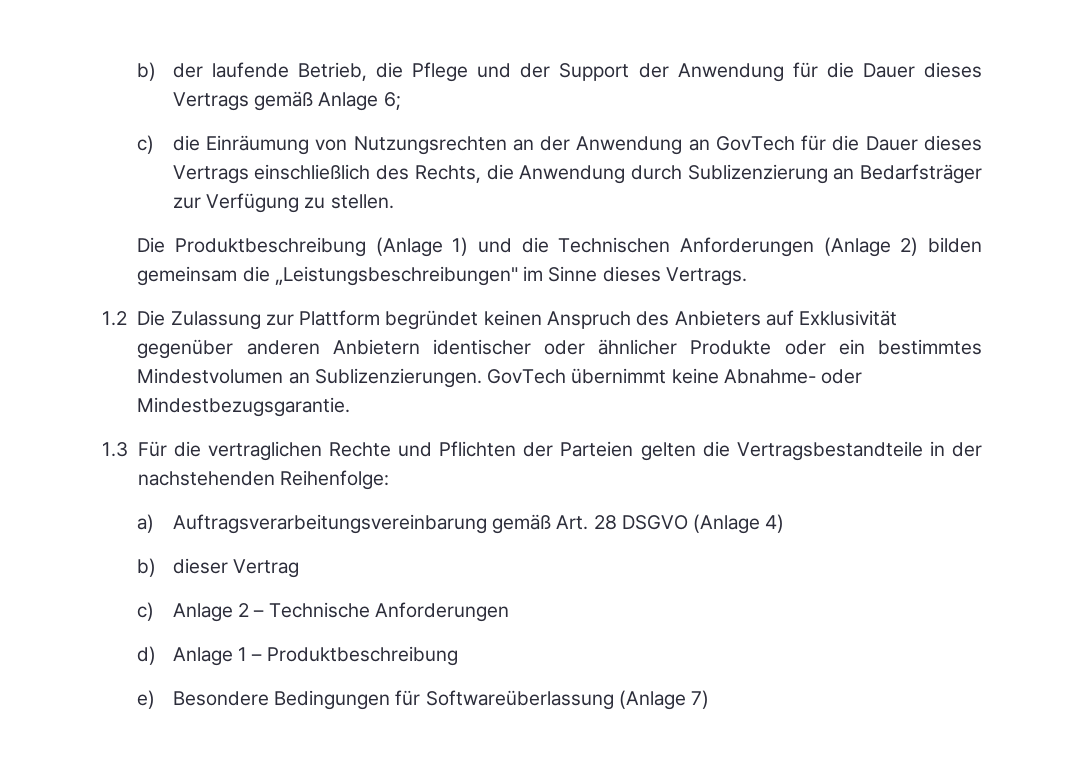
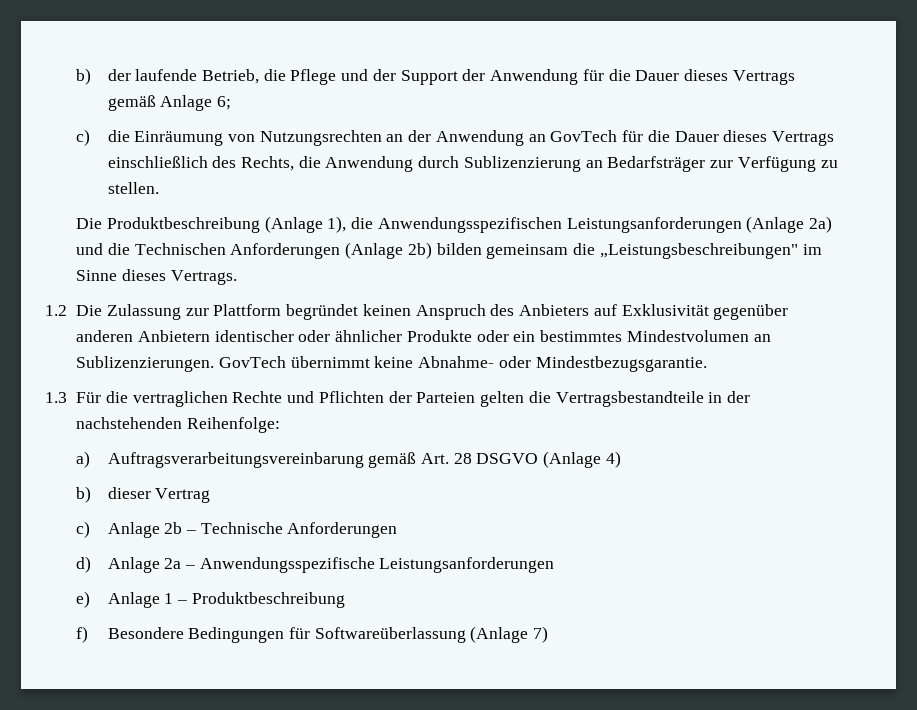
[452,237,469,256] 1) -> [327,216,833,233] 1), die Anwendungsspezifischen Leistungsanforderungen (Anlage 2a)
[900,237,919,256] 2) -> [407,242,432,259] 2b)
[238,603,250,617] 2 -> [164,522,183,534] 2b
(233, 656) none -> [164,557,555,573] [76,591,160,608] 2a – Anwendungsspezifische Leistungsanforderungen // e) Anlage
[137,690,156,709] e) -> [76,626,89,643] f)

